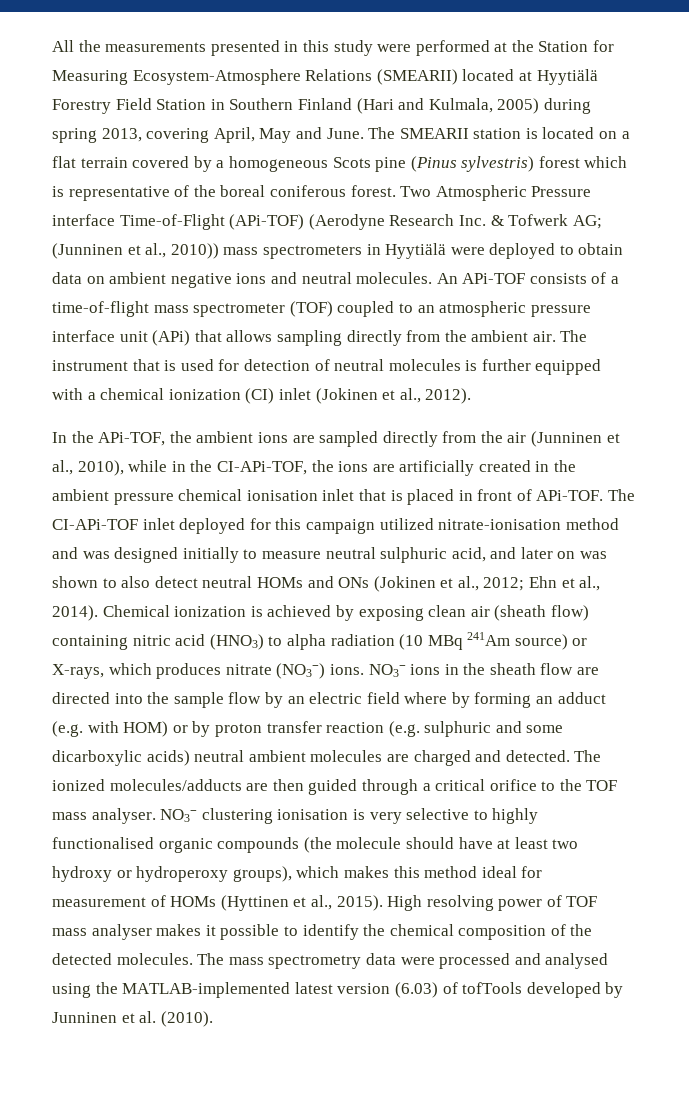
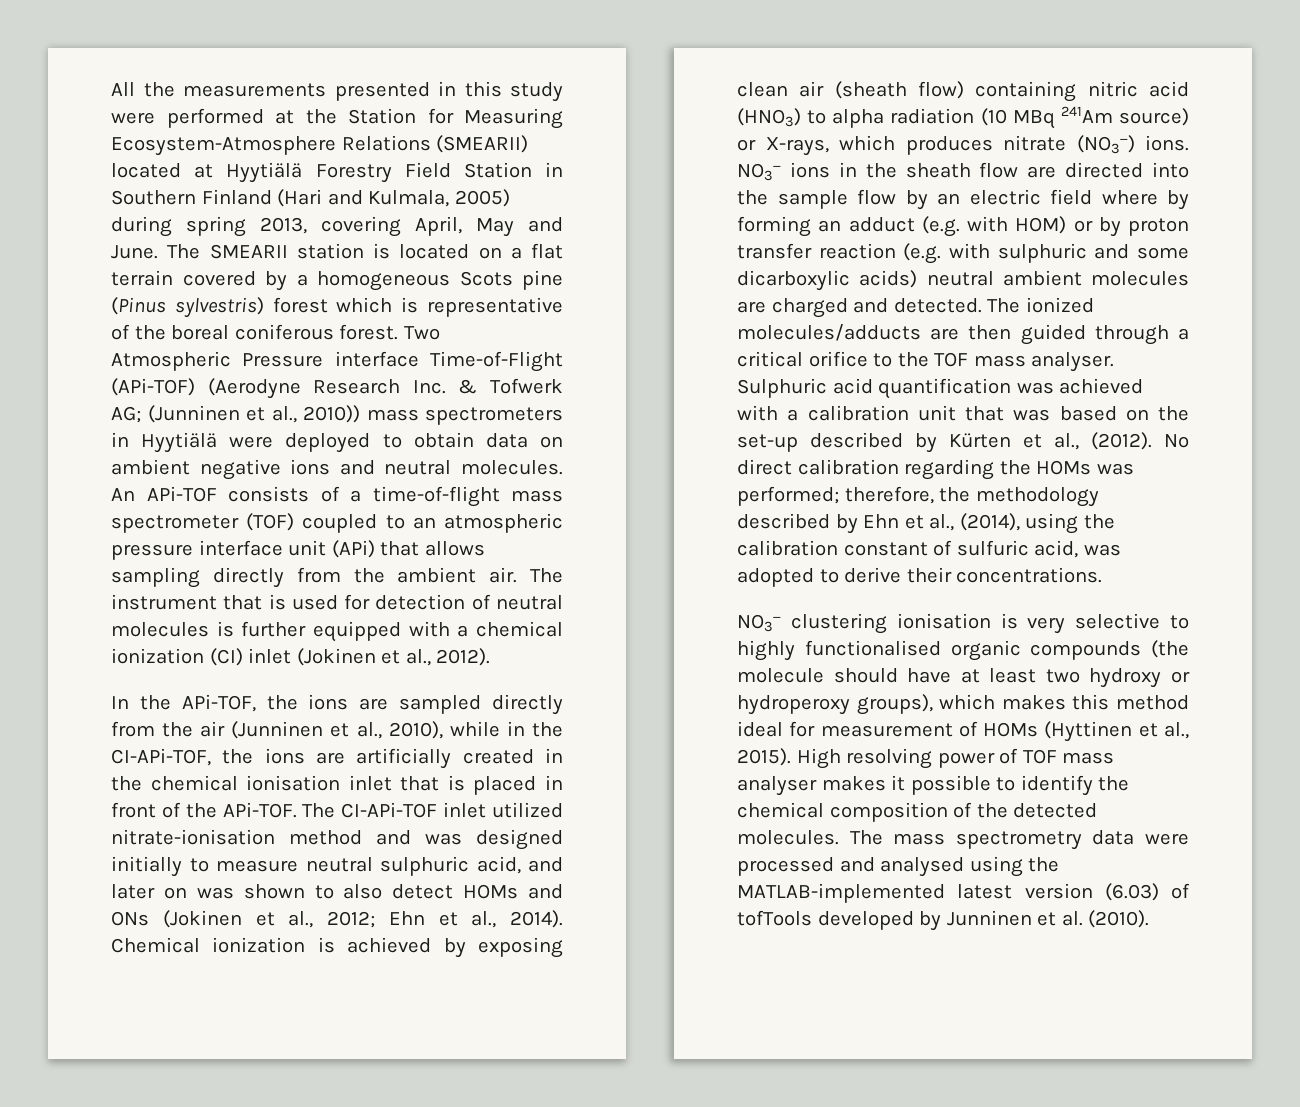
[196,431,254,443] ambient -> (298, 702) none
[52,489,174,505] ambient pressure -> (142, 783) none
(532, 495) none -> [185,803,217,818] the
[179,518,375,534] deployed for this campaign -> (487, 810) none
[202,576,253,588] neutral -> (454, 891) none
(420, 729) none -> [949,243,990,259] with
(156, 816) none -> [737,378,1144,399] [737,405,1189,421] [737,432,1189,453] [737,459,1134,480] [737,486,1099,507] [737,513,1115,534] [737,540,1121,558] [737,567,1103,587] Sulphuric acid quantification was achieved with a calibration unit that was based on the set-up described by Kürten et al., (2012). No direct calibration regarding the HOMs was performed; therefore, the methodology described by Ehn et al., (2014), using the calibration constant of sulfuric acid, was adopted to derive their concentrations. //

